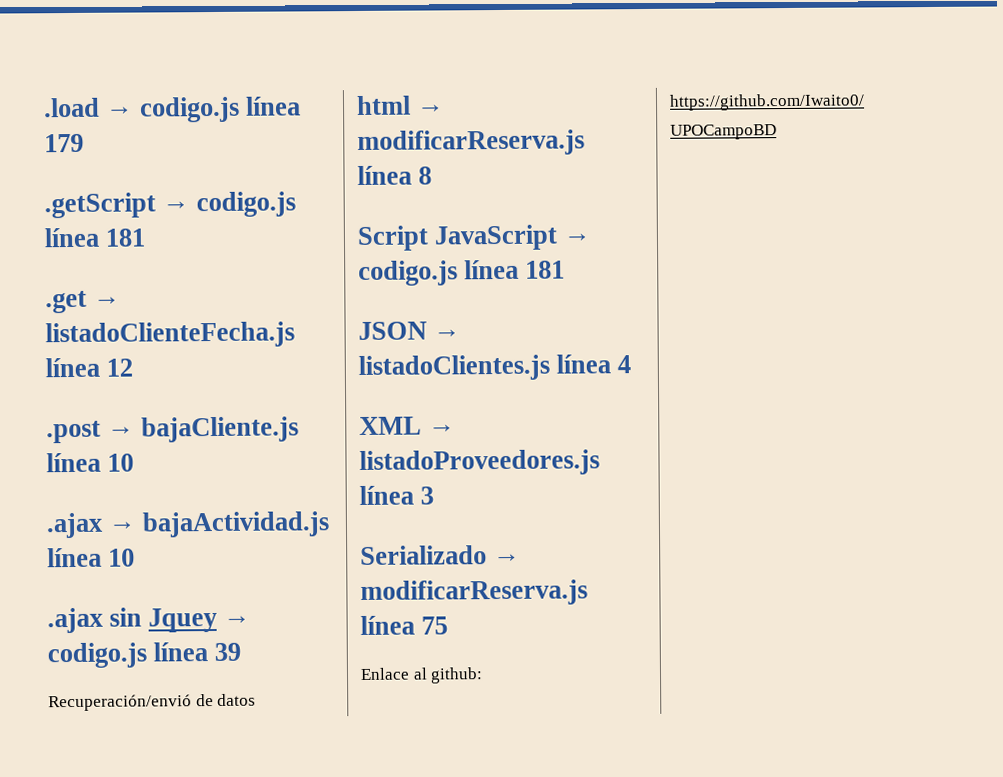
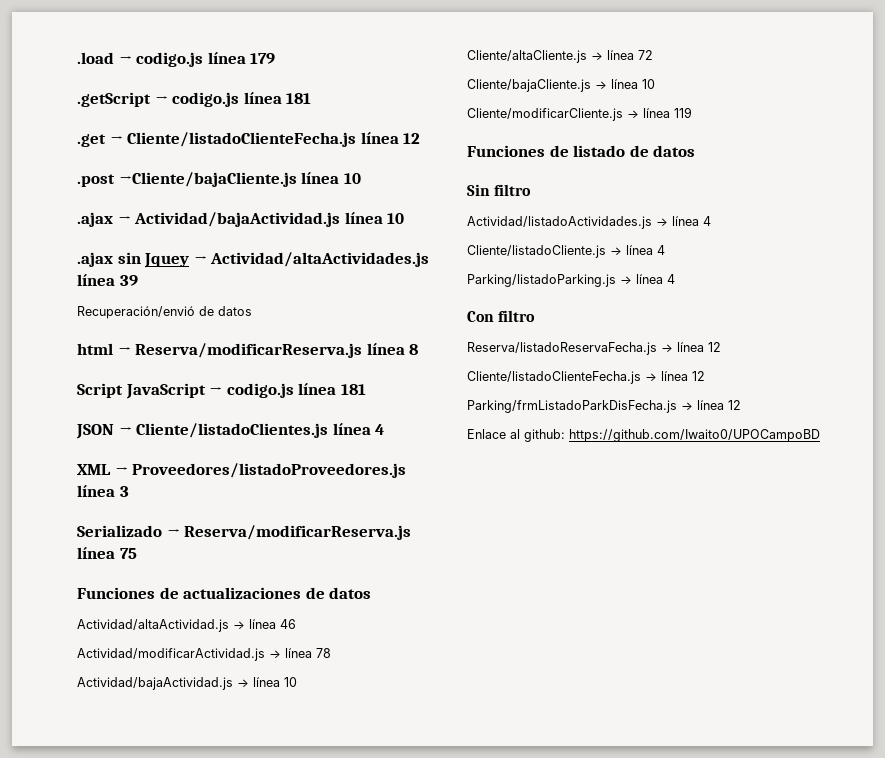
[45,321,295,349] listadoClienteFecha.js -> [127,132,357,147] Cliente/listadoClienteFecha.js
[107,416,300,443] → bajaCliente.js -> [118,172,297,187] →Cliente/bajaCliente.js
[142,511,331,538] bajaActividad.js -> [134,212,341,227] Actividad/bajaActividad.js
[47,642,147,669] codigo.js -> [210,252,430,267] Actividad/altaActividades.js
[357,129,585,157] modificarReserva.js -> [135,343,363,358] Reserva/modificarReserva.js
[358,354,550,381] listadoClientes.js -> [136,423,329,438] Cliente/listadoClientes.js
[359,449,600,476] listadoProveedores.js -> [132,463,407,478] Proveedores/listadoProveedores.js
[360,579,588,606] modificarReserva.js -> [184,525,412,540] Reserva/modificarReserva.js
(449, 625) none -> [77,587,372,599] [77,619,296,632] [77,648,331,661] [77,677,297,690] [467,50,653,63] [467,79,655,92] [467,107,692,121] [467,145,696,157] [467,184,532,196] [467,216,711,229] [467,245,665,258] [467,274,675,287] [467,310,536,322] [467,342,721,355] [467,371,705,384] [467,400,741,413] // Funciones de actualizaciones de datos // Actividad/altaActividad.js → línea 46 // Actividad/modificarActividad.js → línea 78 // Actividad/bajaActividad.js → línea 10 // Cliente/altaCliente.js → línea 72 // Cliente/bajaCliente.js → línea 10 // Cliente/modificarCliente.js → línea 119 // Funciones de listado de datos // Sin filtro // Actividad/listadoActividades.js → línea 4 // Cliente/listadoCliente.js → línea 4 // Parking/listadoParking.js → línea 4 // Con filtro // Reserva/listadoReservaFecha.js → línea 12 // Cliente/listadoClienteFecha.js → línea 12 // Parking/frmListadoParkDisFecha.js → línea 12

